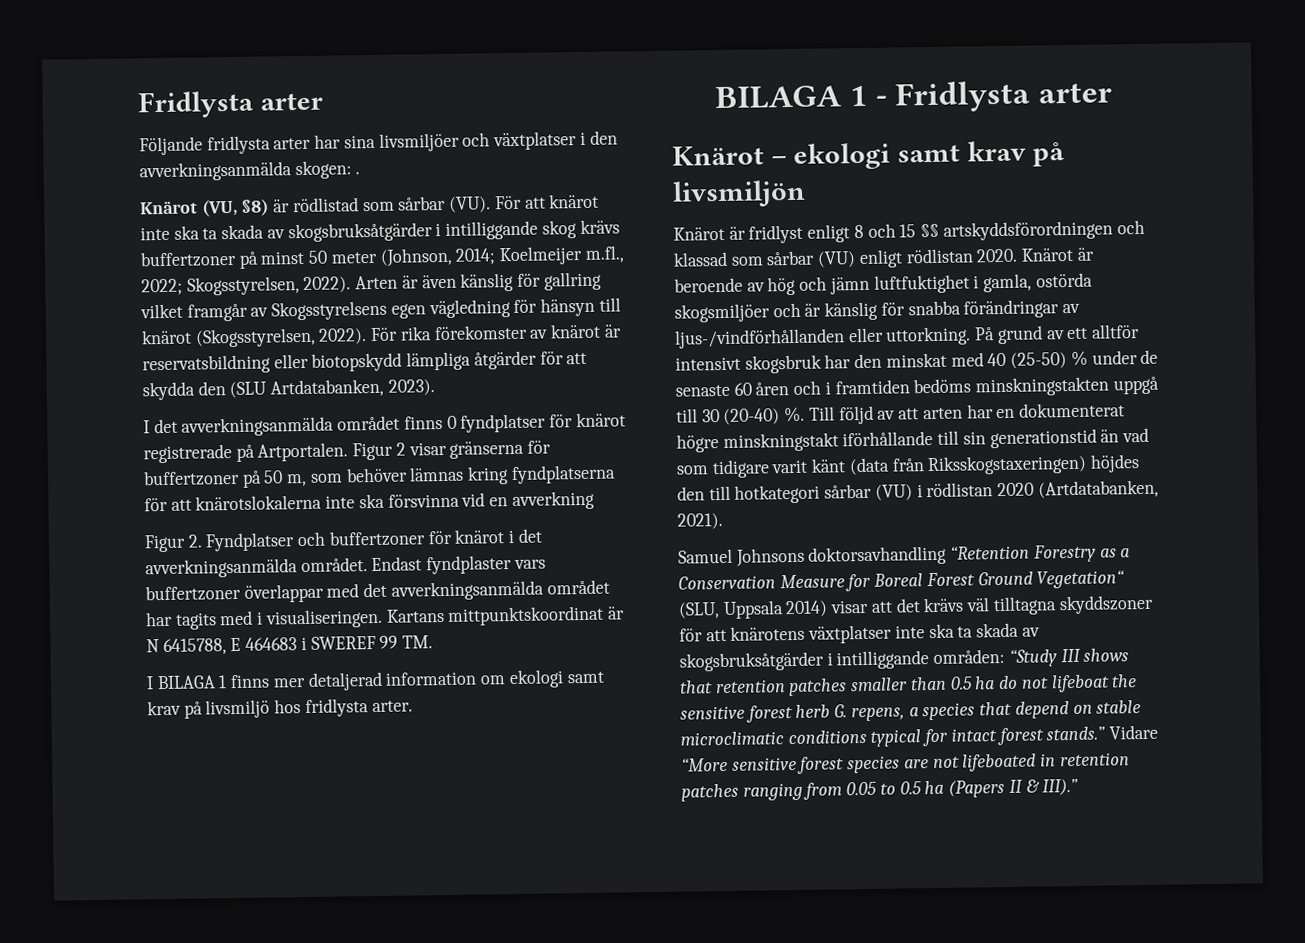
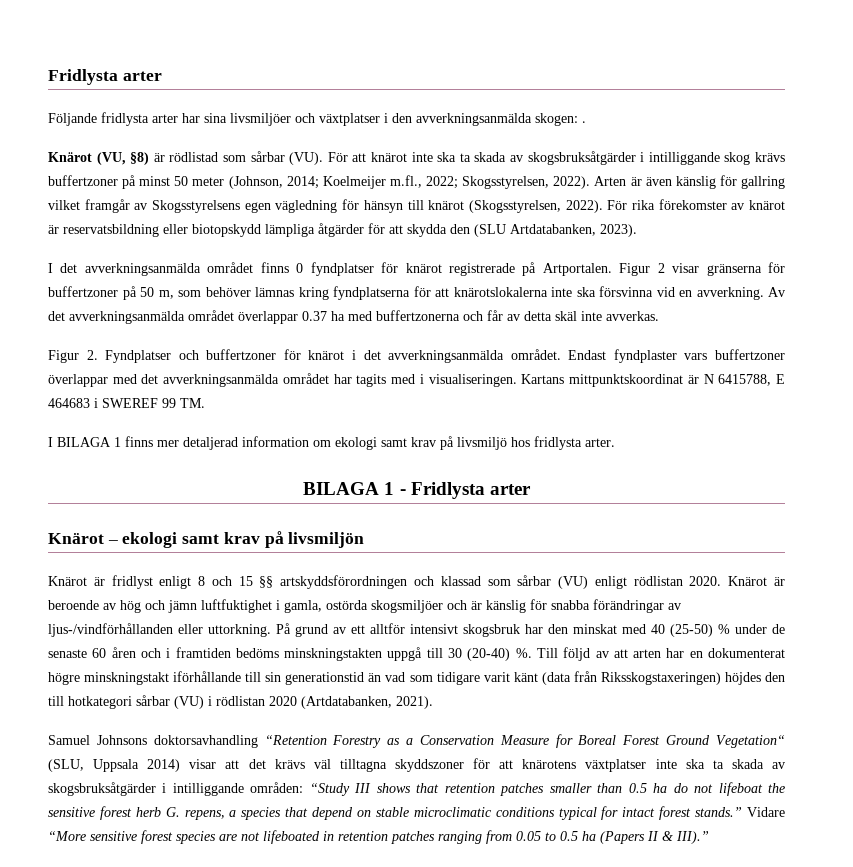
[511,490,595,511] avverkning -> [696,287,785,300] [48,310,659,324] avverkning. Av det avverkningsanmälda området överlappar 0.37 ha med buffertzonerna och får av detta skäl inte avverkas.

